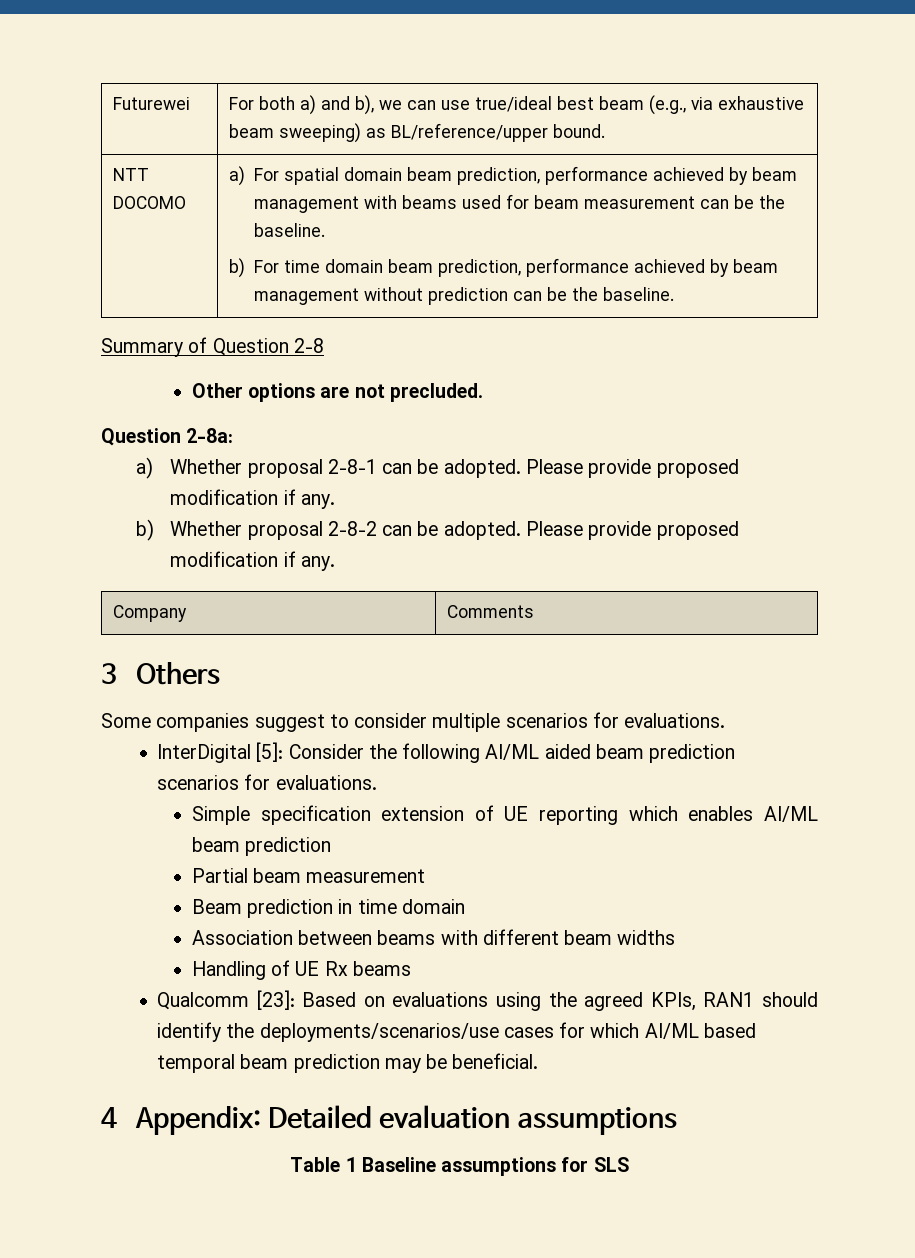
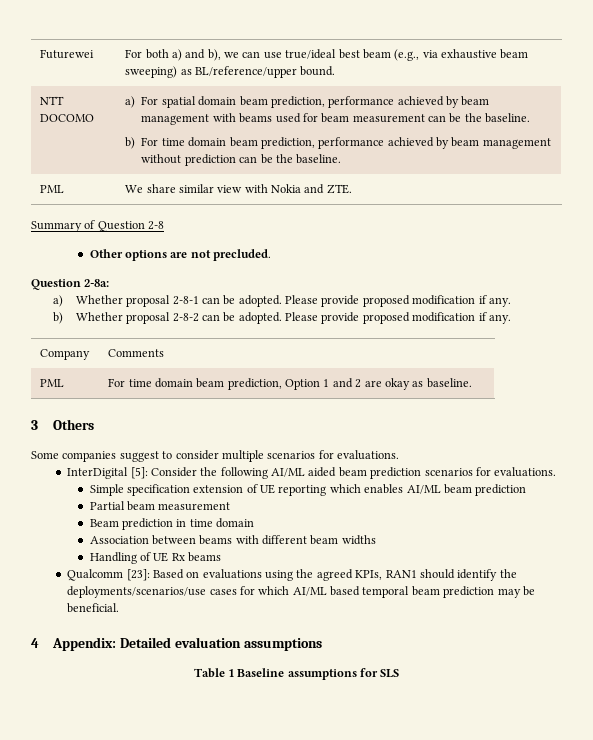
(674, 294) none -> [40,185,65,193] [125,184,352,194] // PML | We share similar view with Nokia and ZTE.
(535, 611) none -> [40,379,65,387] [108,378,472,390] // PML | For time domain beam prediction, Option 1 and 2 are okay as baseline.

